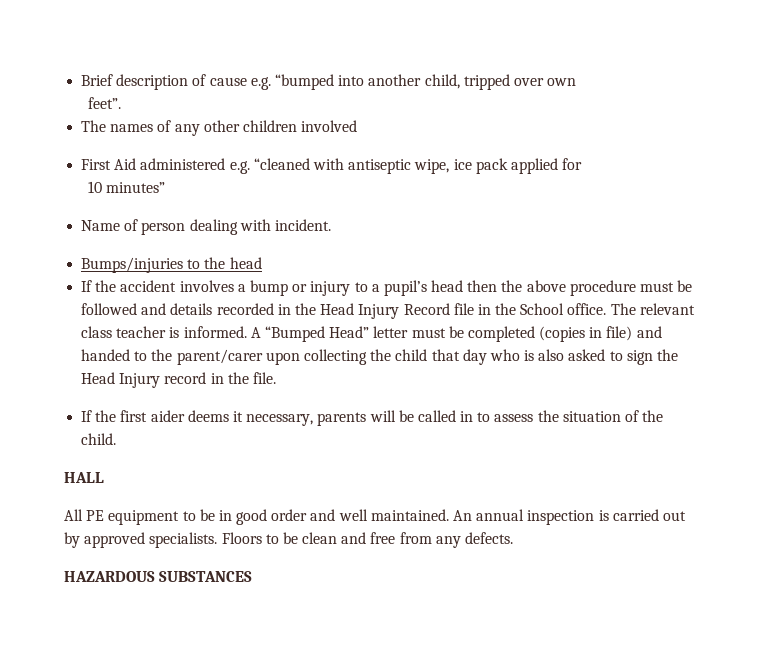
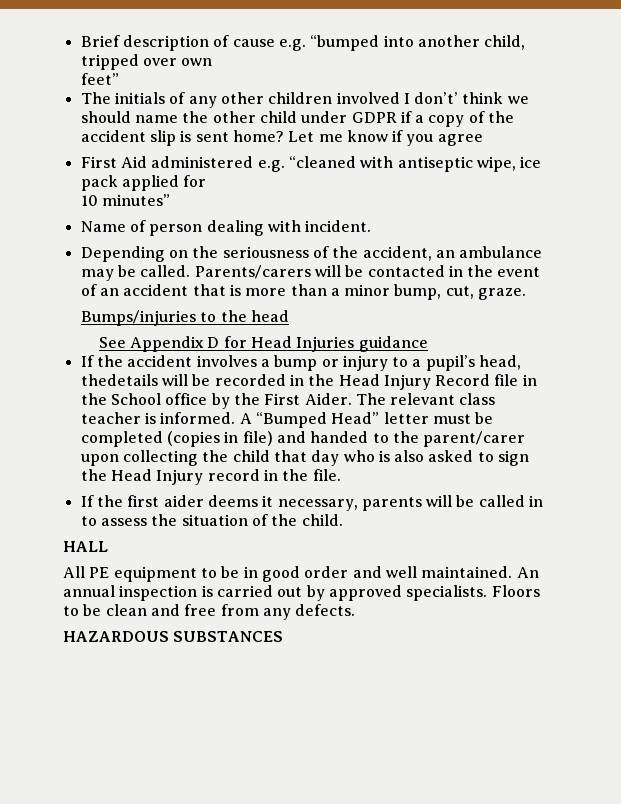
[88,97,122,109] [81,120,154,132] feet”. // The names -> [80,73,119,85] [80,92,165,104] feet” // The initials
(358, 126) none -> [403,92,529,104] [80,111,515,127] [80,130,483,146] I don’t’ think we should name the other child under GDPR if a copy of the accident slip is sent home? Let me know if you agree
[81,257,262,273] Bumps/injuries to the head -> [80,246,543,262] [80,265,541,281] [80,284,527,300] [80,310,289,326] [98,336,428,352] Depending on the seriousness of the accident, an ambulance may be called. Parents/carers will be contacted in the event of an accident that is more than a minor bump, cut, graze. // Bumps/injuries to the head // See Appendix D for Head Injuries guidance
[431,280,693,296] [81,303,213,315] head then the above procedure must be followed and details -> [479,355,522,370] [80,374,211,386] head, thedetails will be
[567,303,607,315] office. -> [165,393,352,409] office by the First Aider.

